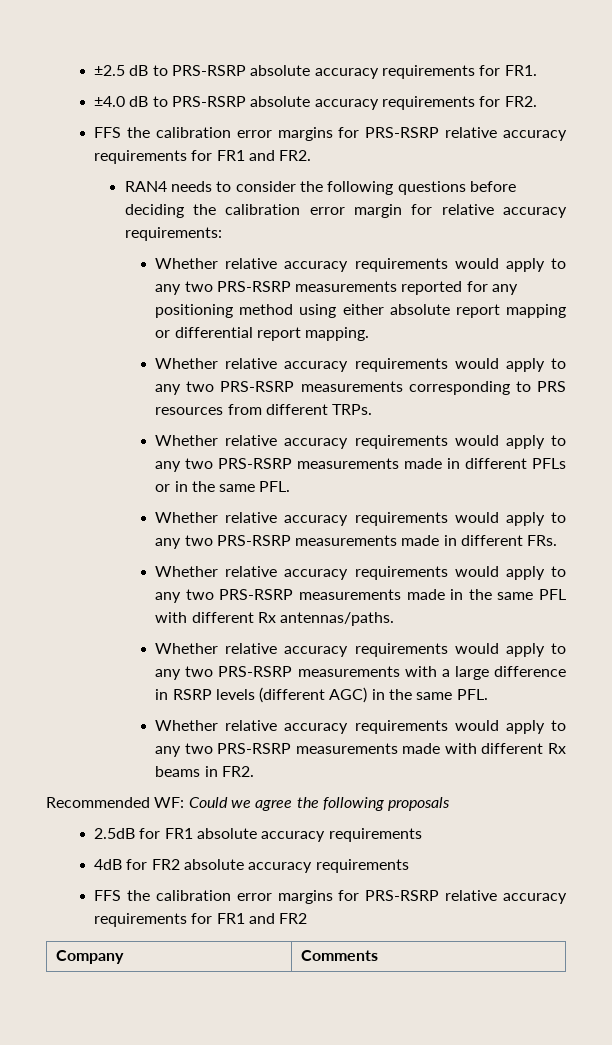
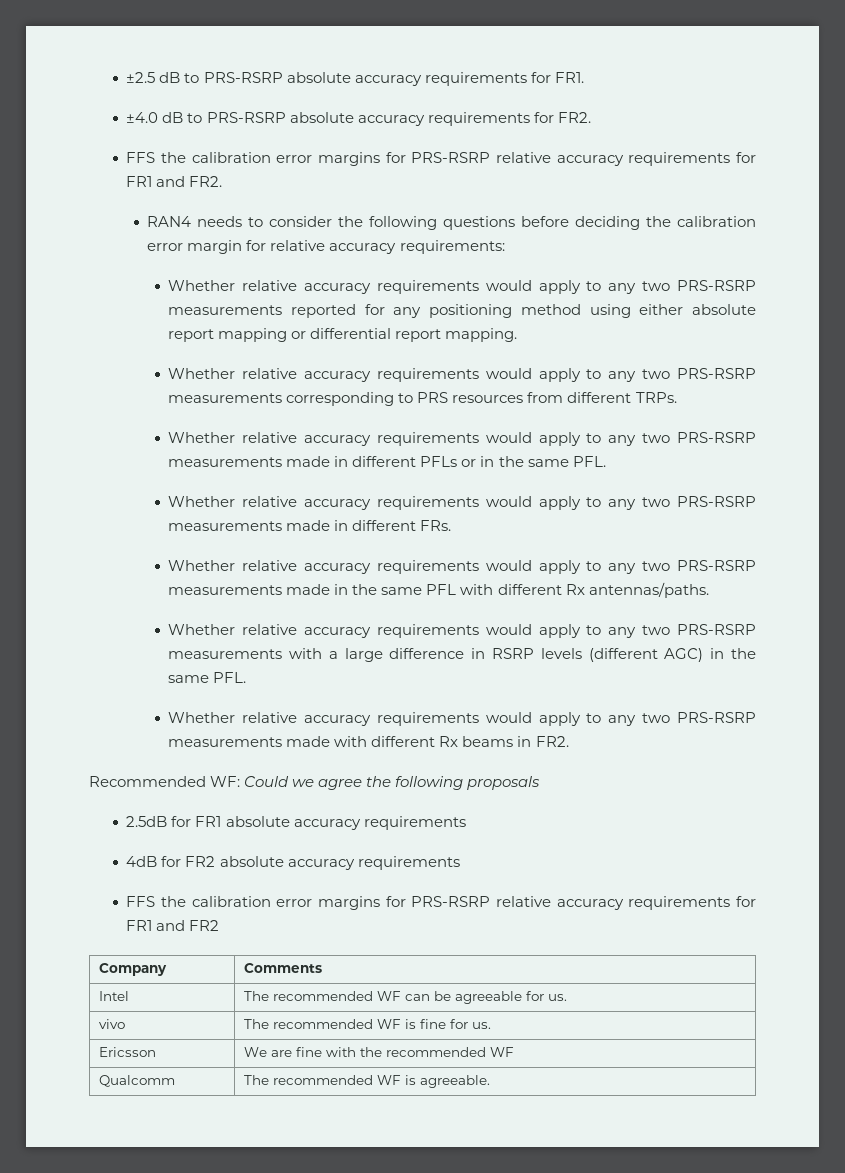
(378, 955) none -> [99,991,130,1001] [244,991,568,1004] [99,1019,126,1029] [244,1019,492,1029] [99,1047,157,1057] [244,1047,515,1057] [99,1075,176,1087] [244,1075,491,1088] // Intel | The recommended WF can be agreeable for us. // vivo | The recommended WF is fine for us. // Ericsson | We are fine with the recommended WF // Qualcomm | The recommended WF is agreeable.

